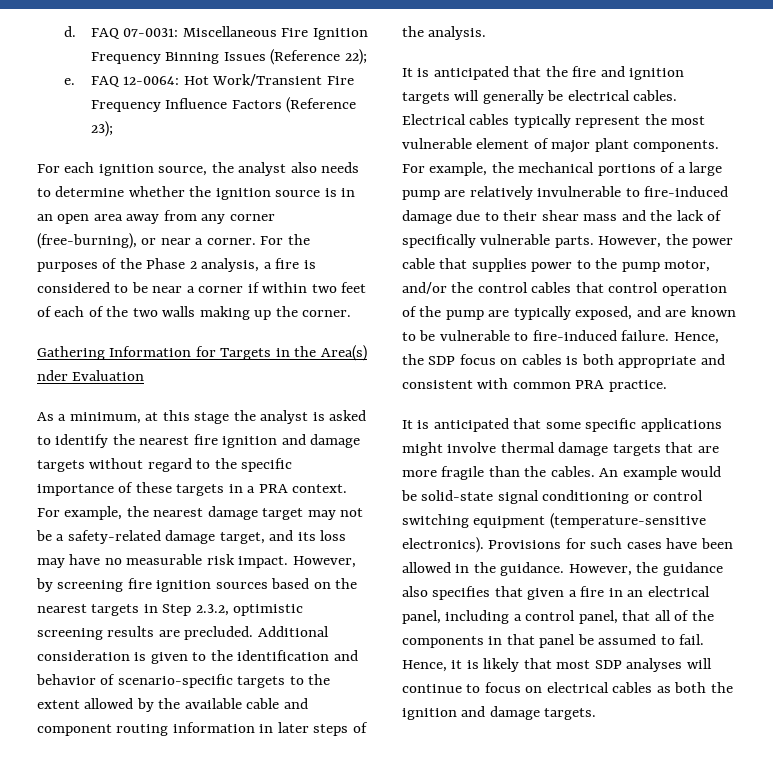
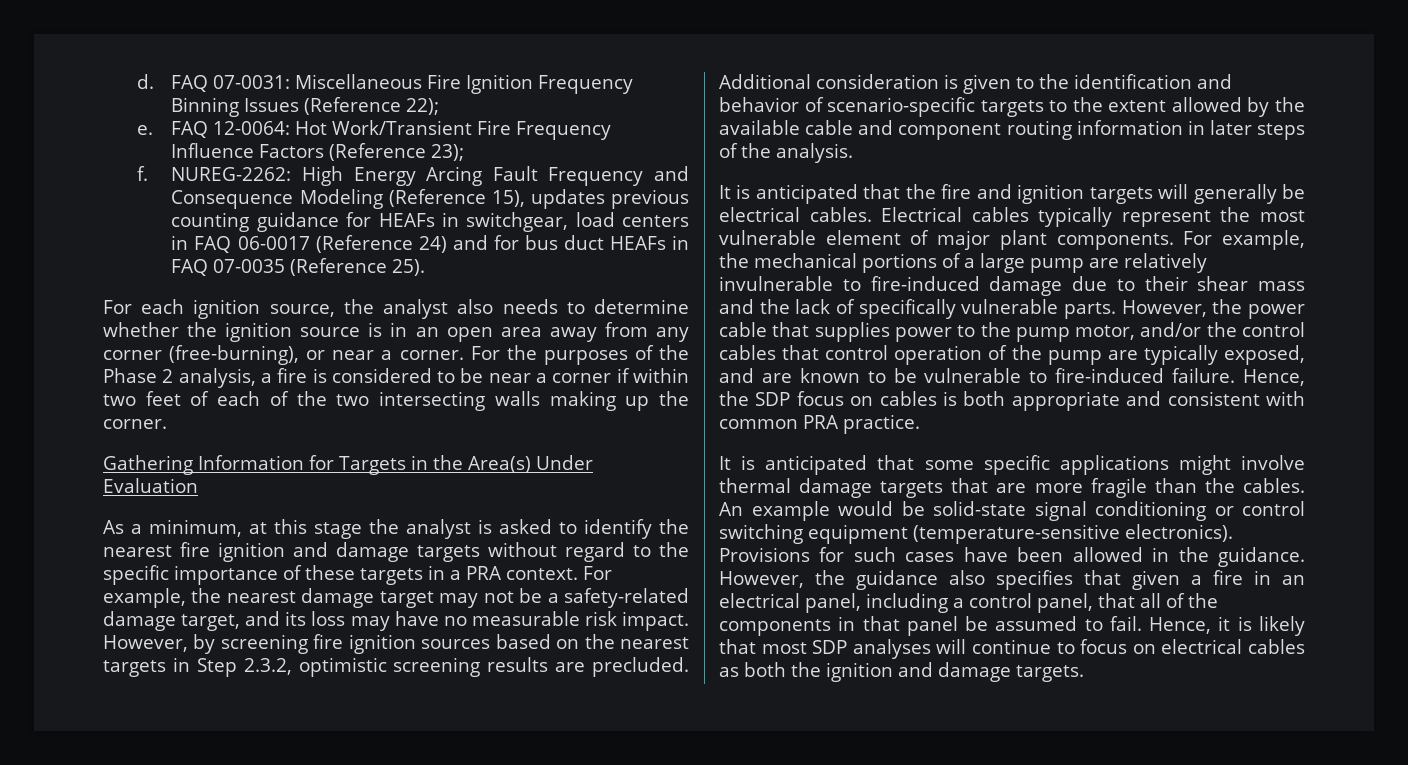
(113, 129) none -> [137,166,689,186] [171,189,689,209] [171,212,689,232] [171,235,689,253] [171,258,426,276] // f. NUREG-2262: High Energy Arcing Fault Frequency and Consequence Modeling (Reference 15), updates previous counting guidance for HEAFs in switchgear, load centers in FAQ 06-0017 (Reference 24) and for bus duct HEAFs in FAQ 07-0035 (Reference 25).
(158, 312) none -> [379,391,486,411] intersecting
[37,370,68,381] nder -> [535,455,593,470] Under

